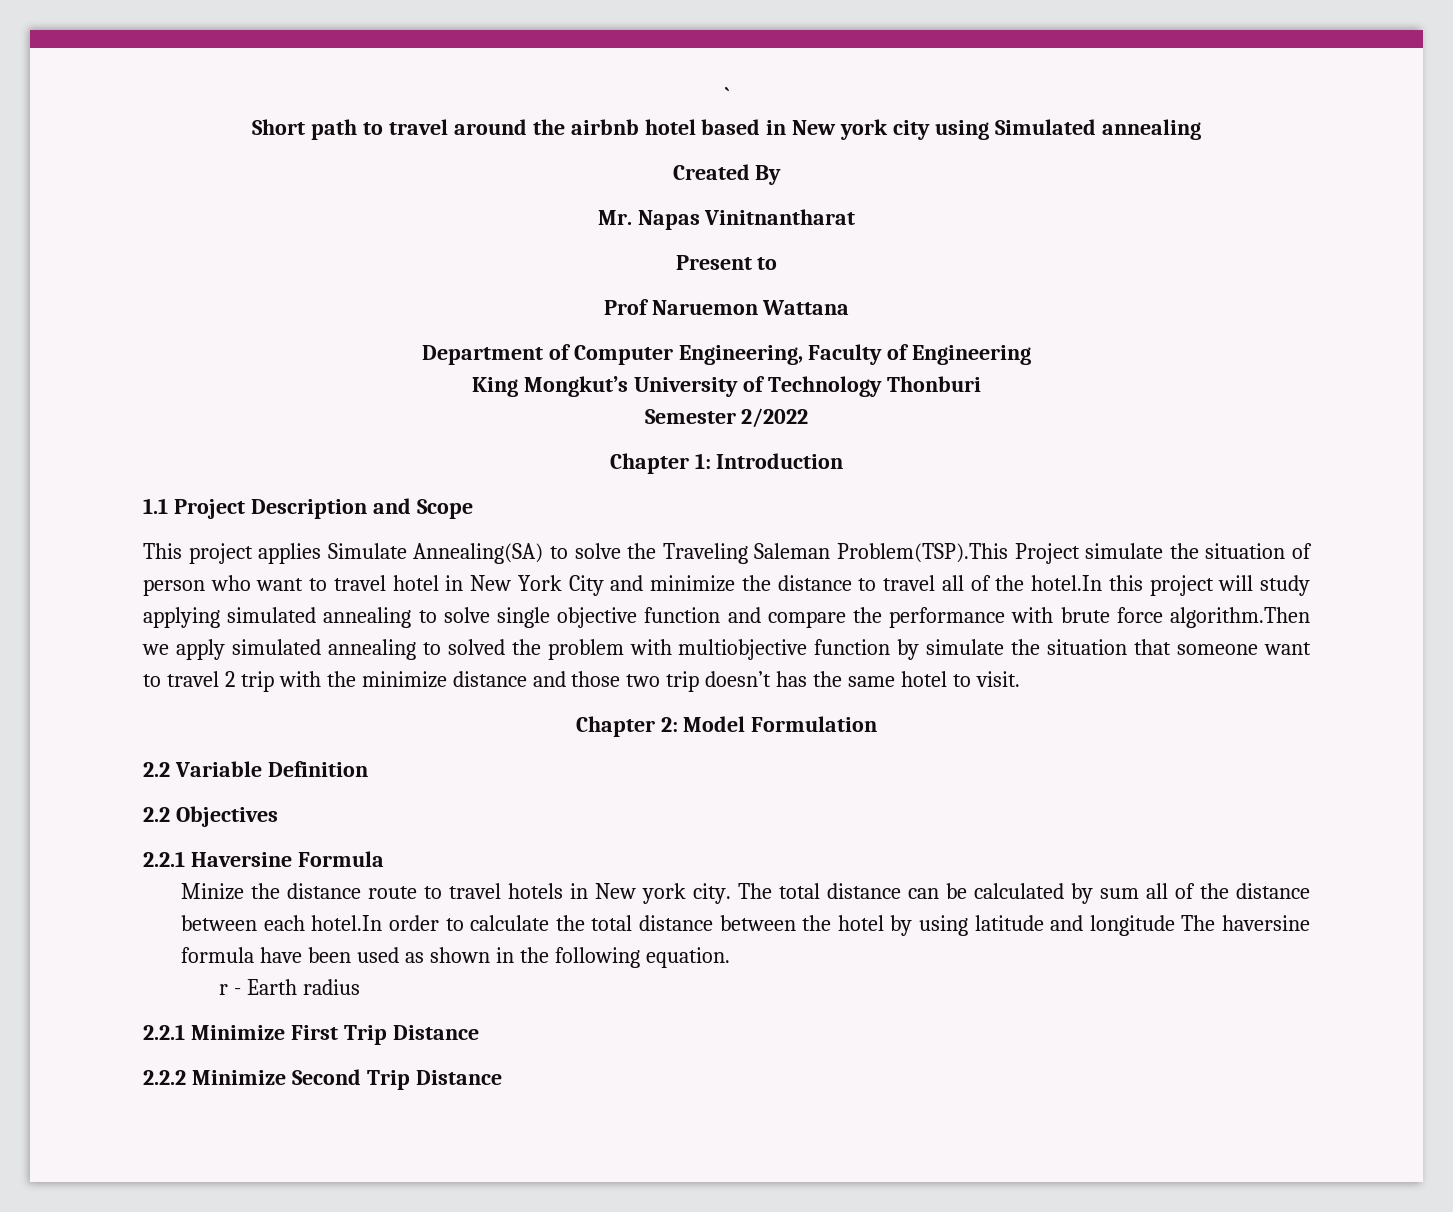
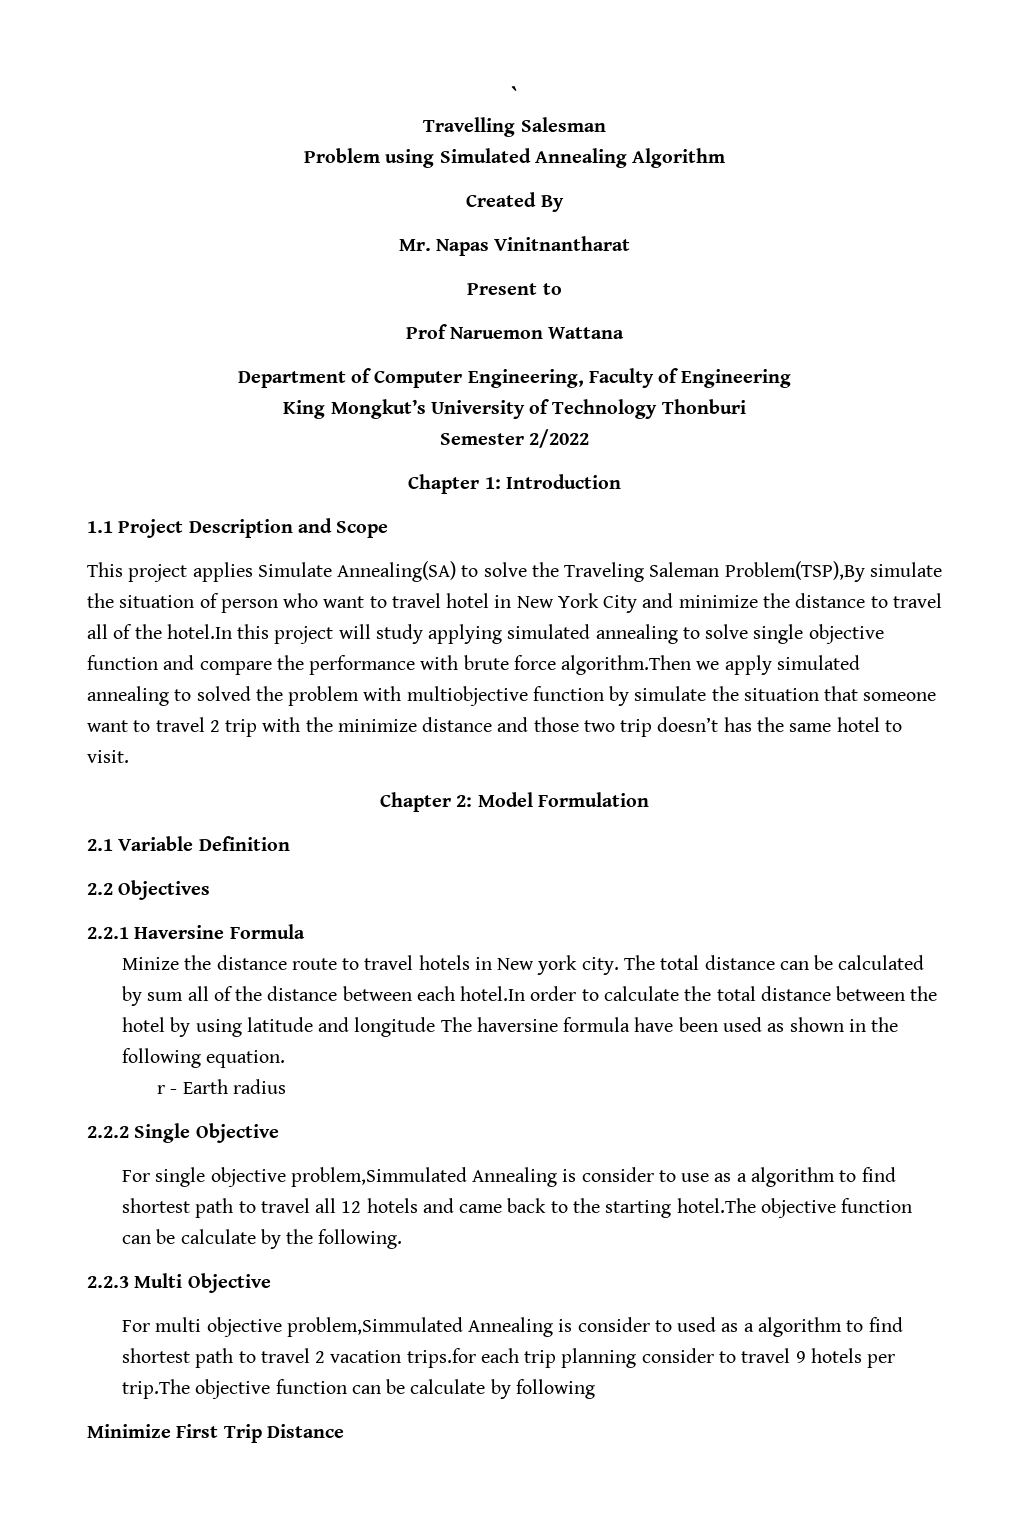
[251,119,1202,140] Short path to travel around the airbnb hotel based in New york city using Simulated annealing -> [423,117,606,137] [303,148,726,168] Travelling Salesman // Problem using Simulated Annealing Algorithm
[837,543,1080,564] Problem(TSP).This Project -> [724,561,865,582] Problem(TSP),By
[143,762,170,777] 2.2 -> [87,839,113,851] 2.1
[143,1024,185,1040] 2.2.1 -> [87,1123,279,1143] [122,1167,896,1187] [122,1198,913,1218] [122,1229,403,1249] [87,1273,271,1293] [122,1317,903,1337] [122,1348,896,1368] [122,1379,595,1399] 2.2.2 Single Objective // For single objective problem,Simmulated Annealing is consider to use as a algorithm to find shortest path to travel all 12 hotels and came back to the starting hotel.The objective function can be calculate by the following. // 2.2.3 Multi Objective // For multi objective problem,Simmulated Annealing is consider to used as a algorithm to find shortest path to travel 2 vacation trips.for each trip planning consider to travel 9 hotels per trip.The objective function can be calculate by following //
[143,1069,502,1090] // 2.2.2 Minimize Second Trip Distance -> (344, 1431) none

